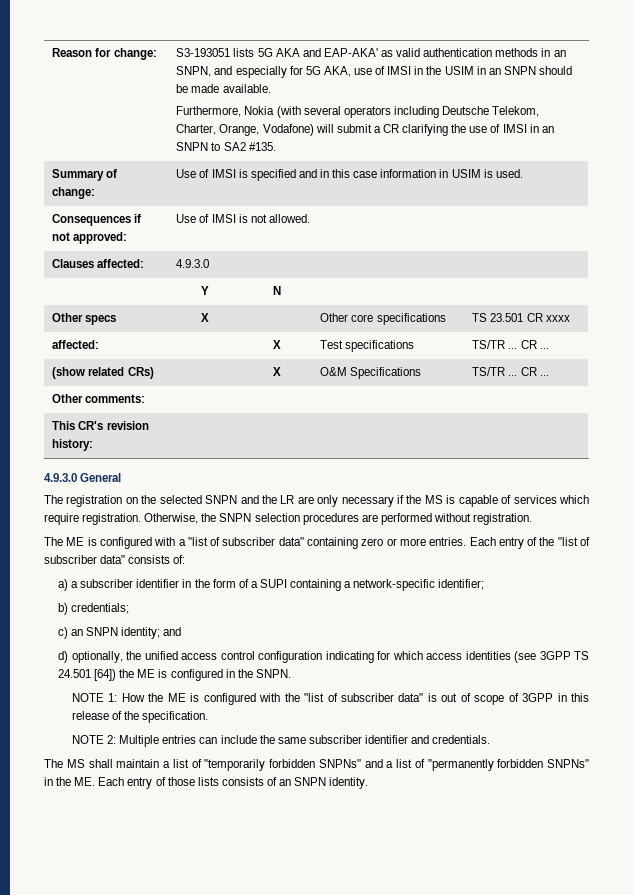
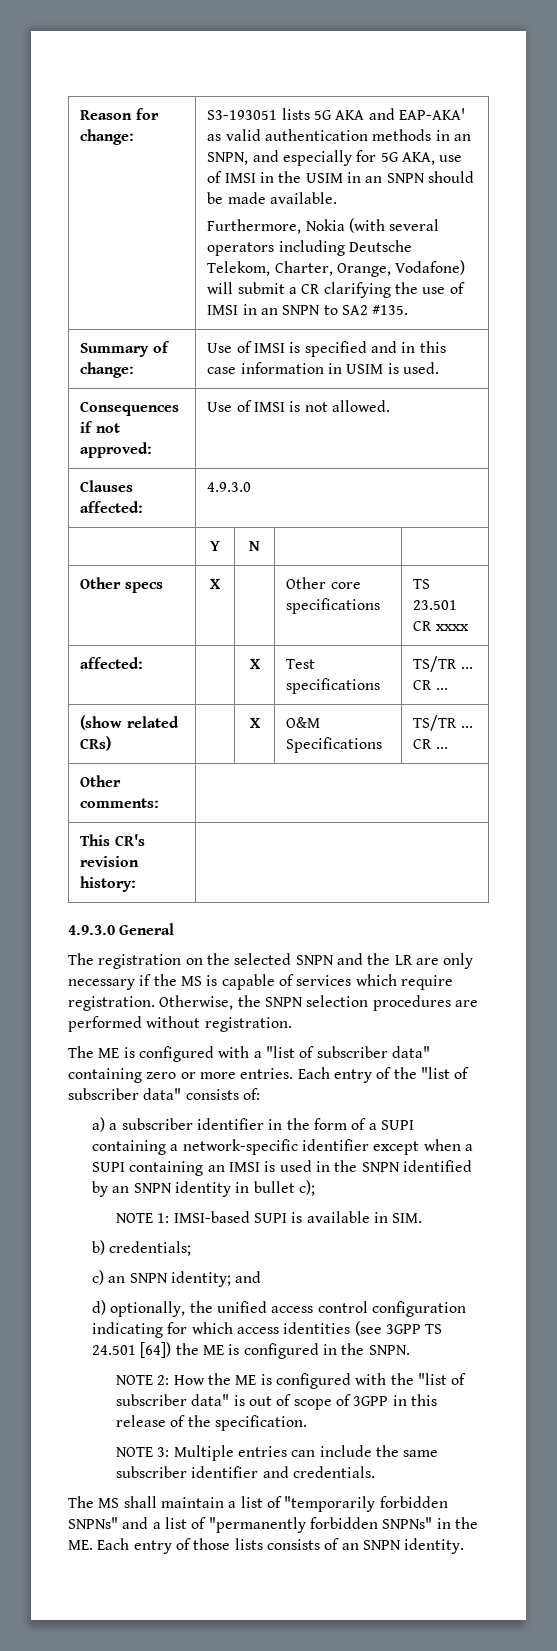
[438,579,485,590] identifier; -> [302,1139,473,1155] [92,1160,472,1176] [92,1180,315,1197] [116,1211,423,1223] identifier except when a SUPI containing an IMSI is used in the SNPN identified by an SNPN identity in bullet c); // NOTE 1: IMSI-based SUPI is available in SIM.
[108,693,118,702] 1: -> [157,1375,170,1385] 2:
[107,735,117,744] 2: -> [157,1447,170,1457] 3:

